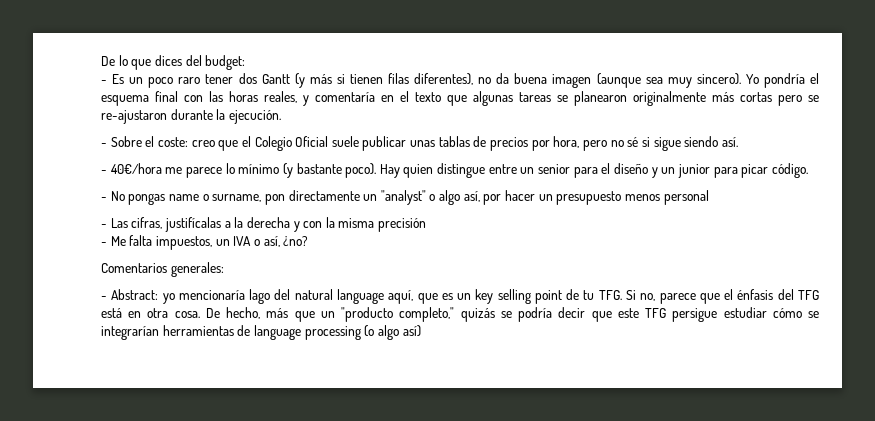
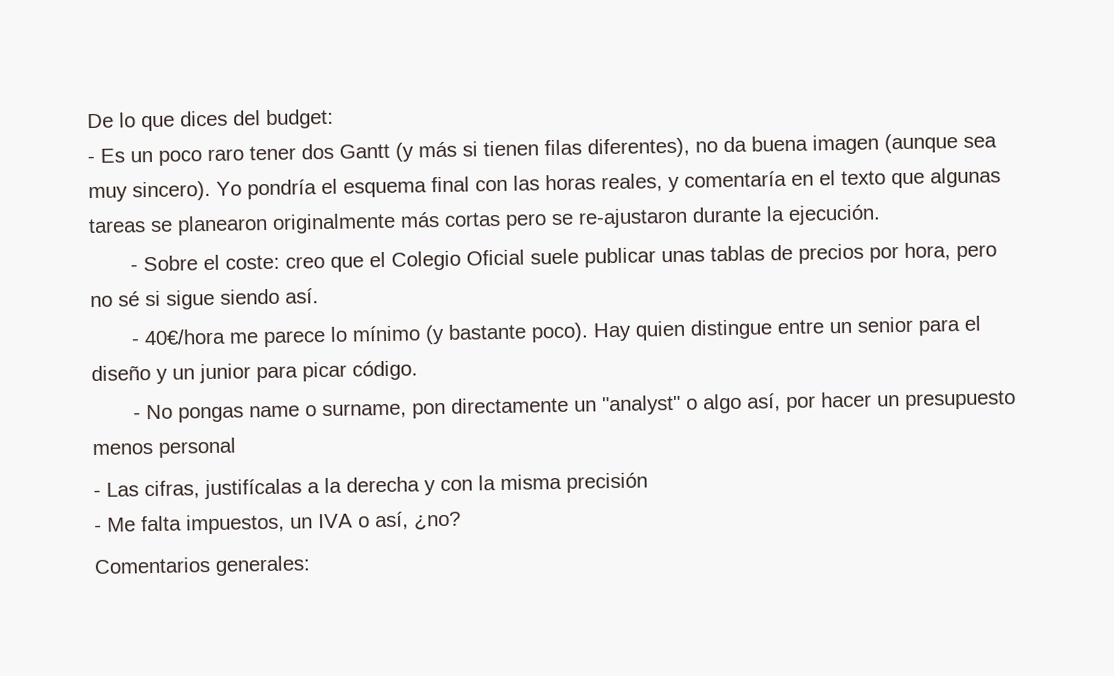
[101,289,819,304] [101,307,819,322] [101,325,421,340] // - Abstract: yo mencionaría lago del natural language aquí, que es un key selling point de tu TFG. Si no, parece que el énfasis del TFG está en otra cosa. De hecho, más que un "producto completo," quizás se podría decir que este TFG persigue estudiar cómo se integrarían herramientas de language processing (o algo así) -> (311, 565) none

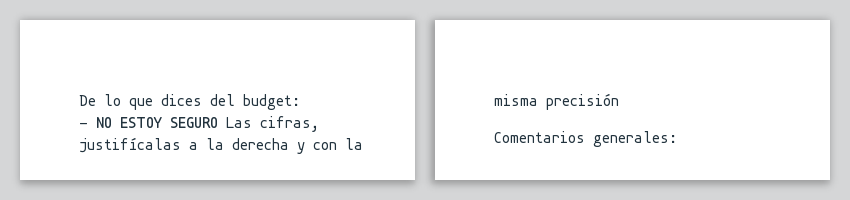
[100,133,997,166] [88,167,1001,203] [88,204,881,236] [129,242,997,272] [90,288,319,310] [130,315,981,348] [91,360,418,384] [132,390,1016,423] [92,437,237,458] [93,489,101,498] Es un poco raro tener dos Gantt (y más si tienen filas diferentes), no da buena imagen (aunque sea muy sincero). Yo pondría el esquema final con las horas reales, y comentaría en el texto que algunas tareas se planearon originalmente más cortas pero se re-ajustaron durante la ejecución. // - Sobre el coste: creo que el Colegio Oficial suele publicar unas tablas de precios por hora, pero no sé si sigue siendo así. // - 40€/hora me parece lo mínimo (y bastante poco). Hay quien distingue entre un senior para el diseño y un junior para picar código. // - No pongas name o surname, pon directamente un "analyst" o algo así, por hacer un presupuesto menos personal // - -> [96,117,218,128] NO ESTOY SEGURO
[94,511,461,535] // - Me falta impuestos, un IVA o así, ¿no? -> (619, 101) none

